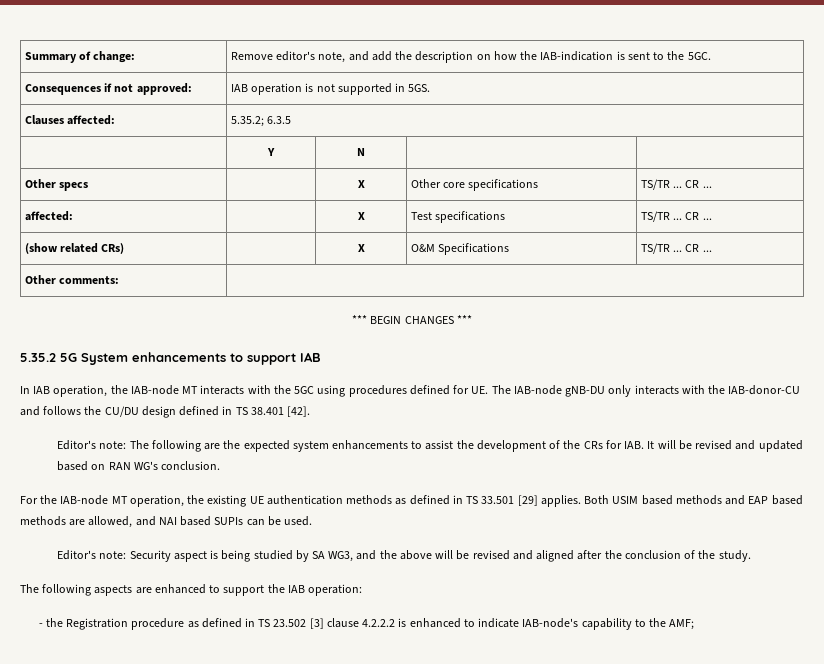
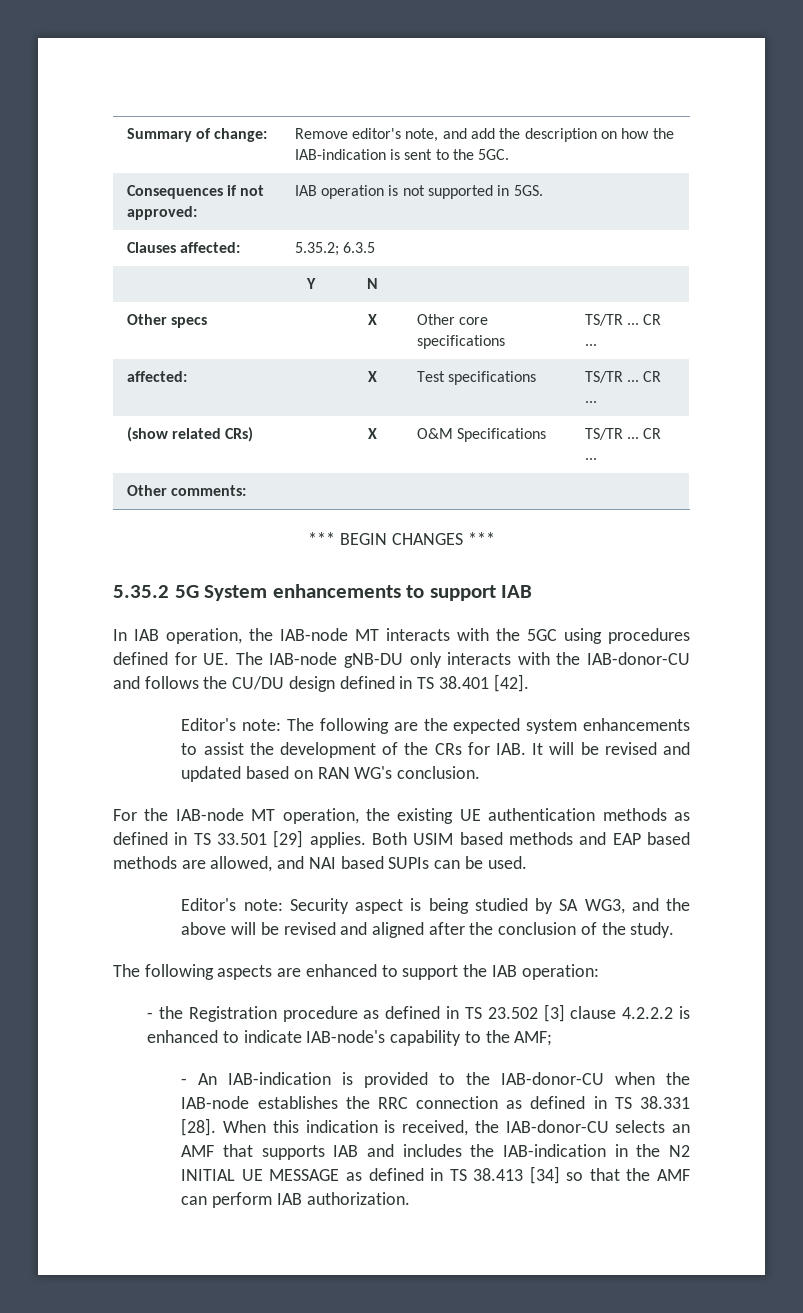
(695, 624) none -> [181,1072,691,1088] [181,1096,691,1109] [181,1118,691,1136] [181,1144,690,1160] [181,1166,691,1184] [181,1192,410,1208] // - An IAB-indication is provided to the IAB-donor-CU when the IAB-node establishes the RRC connection as defined in TS 38.331 [28]. When this indication is received, the IAB-donor-CU selects an AMF that supports IAB and includes the IAB-indication in the N2 INITIAL UE MESSAGE as defined in TS 38.413 [34] so that the AMF can perform IAB authorization.

